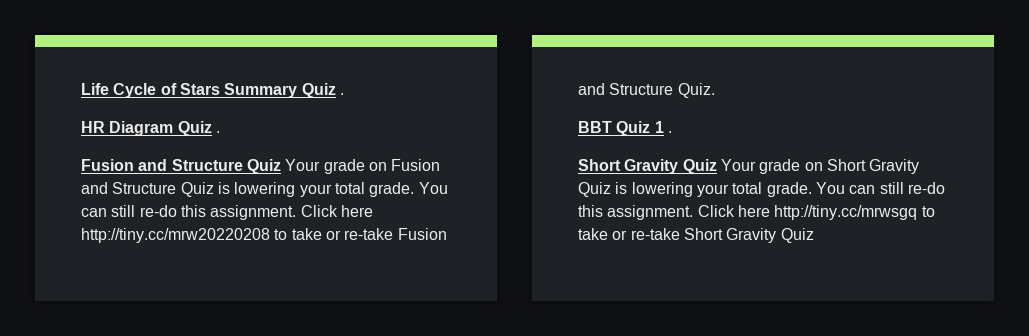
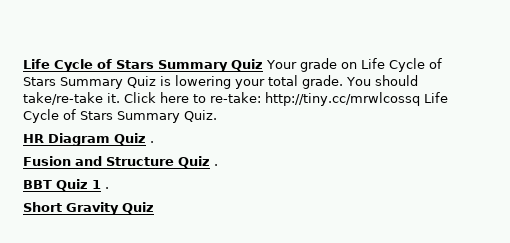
[81,83,344,98] Life Cycle of Stars Summary Quiz . -> [23,58,442,72] [23,75,418,89] [23,92,448,106] [23,109,217,123] Life Cycle of Stars Summary Quiz Your grade on Life Cycle of Stars Summary Quiz is lowering your total grade. You should take/re-take it. Click here to re-take: http://tiny.cc/mrwlcossq Life Cycle of Stars Summary Quiz.
[285,159,441,174] [81,182,448,197] [81,205,373,220] [81,228,447,243] [578,83,715,98] Your grade on Fusion and Structure Quiz is lowering your total grade. You can still re-do this assignment. Click here http://tiny.cc/mrw20220208 to take or re-take Fusion and Structure Quiz. -> [214,164,218,166] .
[720,159,920,174] [578,182,945,197] [578,205,935,220] [578,228,814,243] Your grade on Short Gravity Quiz is lowering your total grade. You can still re-do this assignment. Click here http://tiny.cc/mrwsgq to take or re-take Short Gravity Quiz -> (154, 208) none

